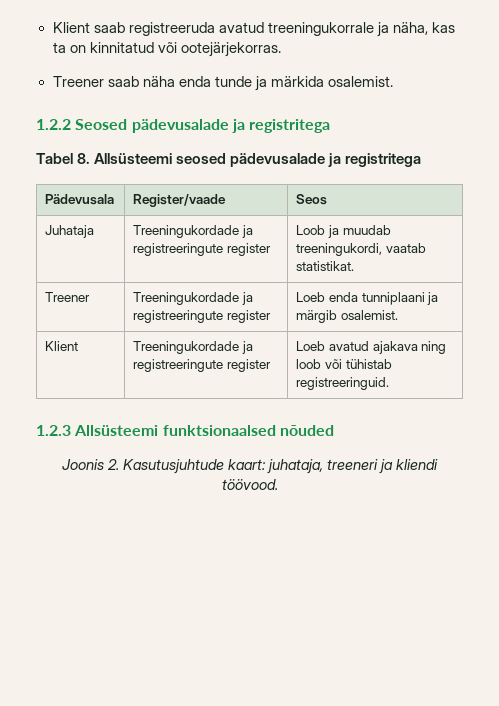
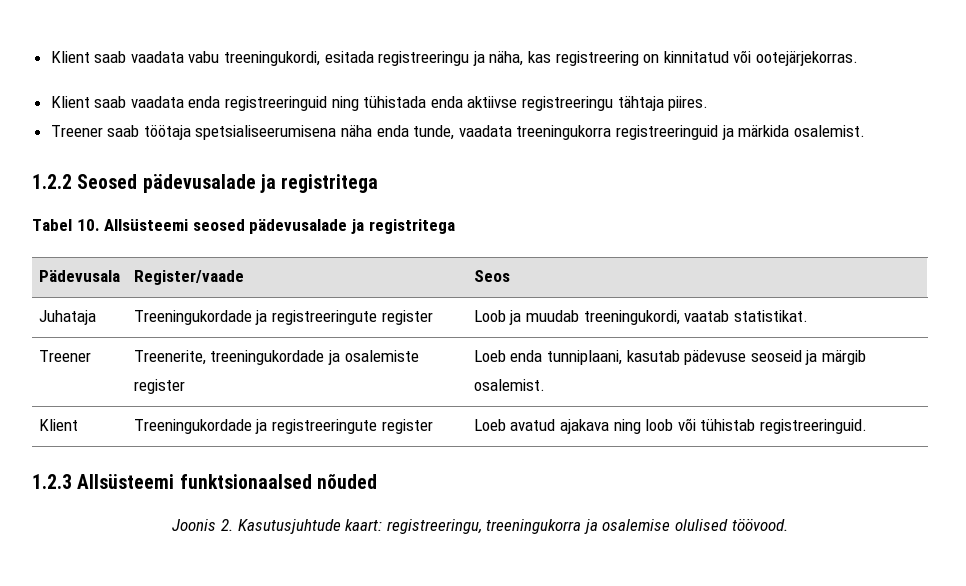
[52,22,374,36] Klient saab registreeruda avatud treeningukorrale -> [50,51,470,66] Klient saab vaadata vabu treeningukordi, esitada registreeringu
[52,42,66,53] ta -> [555,51,639,66] registreering
[52,76,252,87] Treener saab näha enda tunde -> [50,96,709,111] [50,125,719,140] Klient saab vaadata enda registreeringuid ning tühistada enda aktiivse registreeringu tähtaja piires. // Treener saab töötaja spetsialiseerumisena näha enda tunde, vaadata treeningukorra registreeringuid
[77,153,91,164] 8. -> [76,219,100,231] 10.
[133,292,254,305] [133,310,224,323] Treeningukordade ja registreeringute -> [133,350,419,365] Treenerite, treeningukordade ja osalemiste
[361,292,425,305] tunniplaani -> [547,350,802,365] tunniplaani, kasutab pädevuse seoseid
[267,459,439,474] juhataja, treeneri ja kliendi -> [386,519,729,534] registreeringu, treeningukorra ja osalemise olulised

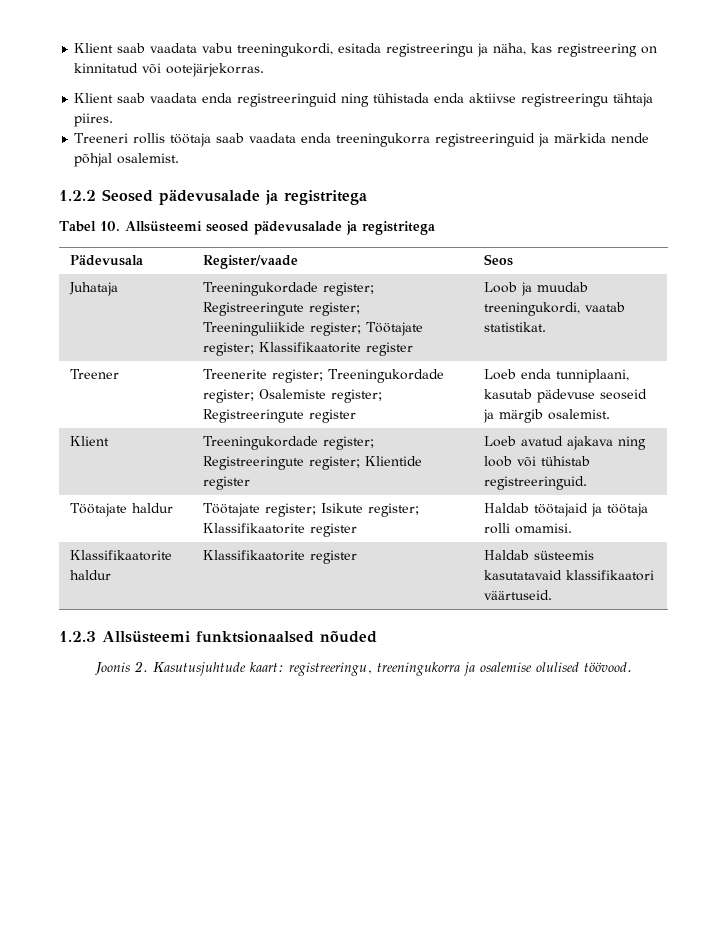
[50,125,512,140] Treener saab töötaja spetsialiseerumisena näha enda tunde, vaadata -> [74,133,332,147] Treeneri rollis töötaja saab vaadata enda
(790, 131) none -> [611,133,650,143] [74,153,113,167] nende põhjal
[255,310,378,325] ja registreeringute -> [323,282,375,296] [202,302,360,316] [202,322,424,336] [202,342,361,356] register; Registreeringute register; Treeninguliikide register; Töötajate register; Klassifikaatorite
[133,350,419,365] Treenerite, treeningukordade ja osalemiste -> [202,369,445,383] [202,389,382,403] [202,409,304,423] Treenerite register; Treeningukordade register; Osalemiste register; Registreeringute
[255,419,378,434] ja registreeringute -> [323,436,375,450] [202,456,422,470] register; Registreeringute register; Klientide
(868, 426) none -> [69,503,173,517] [202,503,419,517] [202,523,357,537] [483,503,648,517] [483,523,572,534] [69,550,172,561] [69,570,111,580] [202,550,357,564] [483,550,594,560] [483,570,654,581] [483,590,552,600] // Töötajate haldur | Töötajate register; Isikute register; Klassifikaatorite register | Haldab töötajaid ja töötaja rolli omamisi. // Klassifikaatorite haldur | Klassifikaatorite register | Haldab süsteemis kasutatavaid klassifikaatori väärtuseid.

